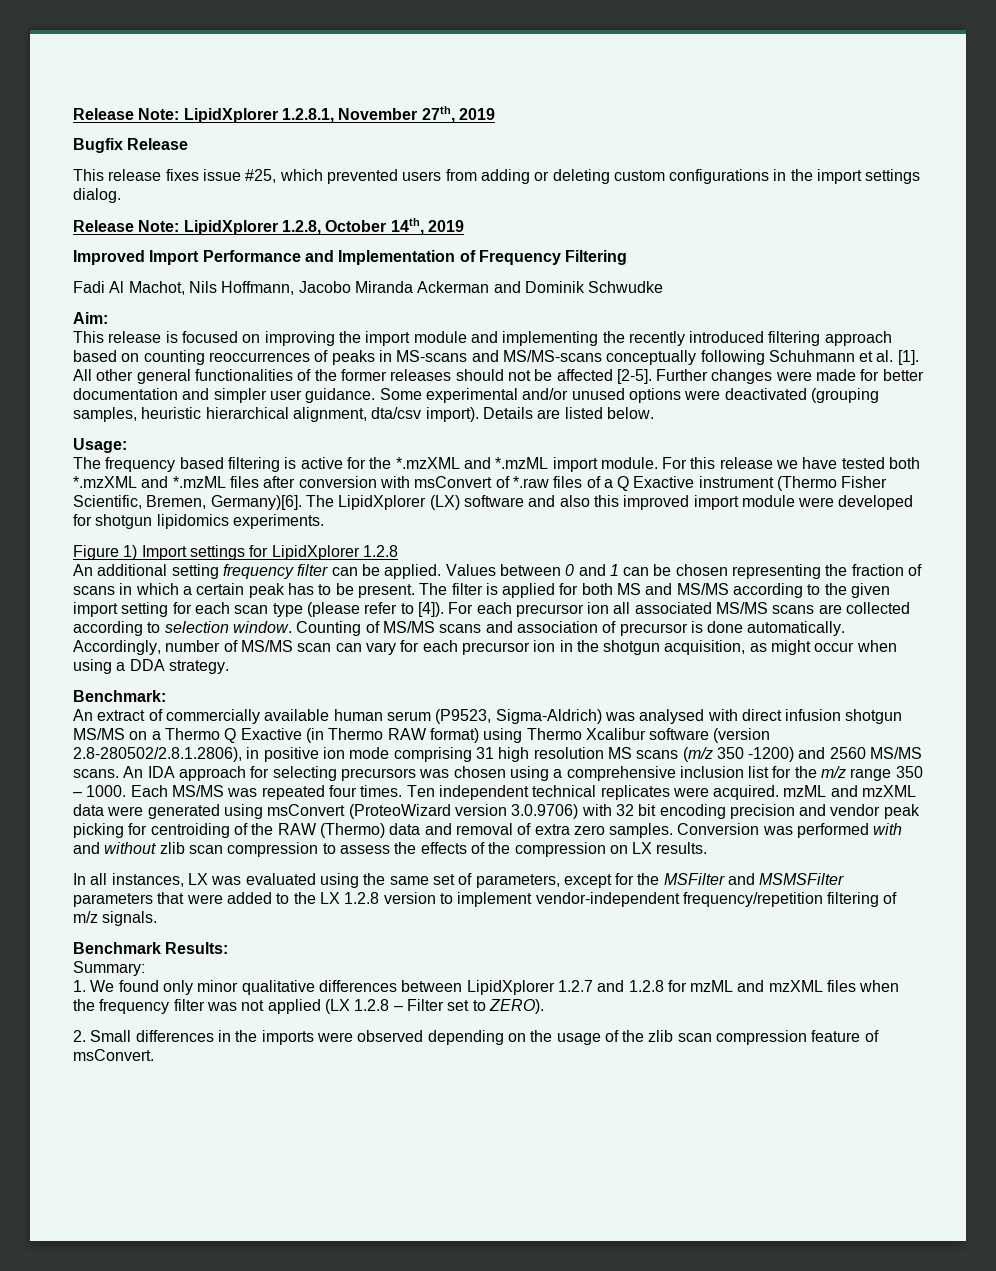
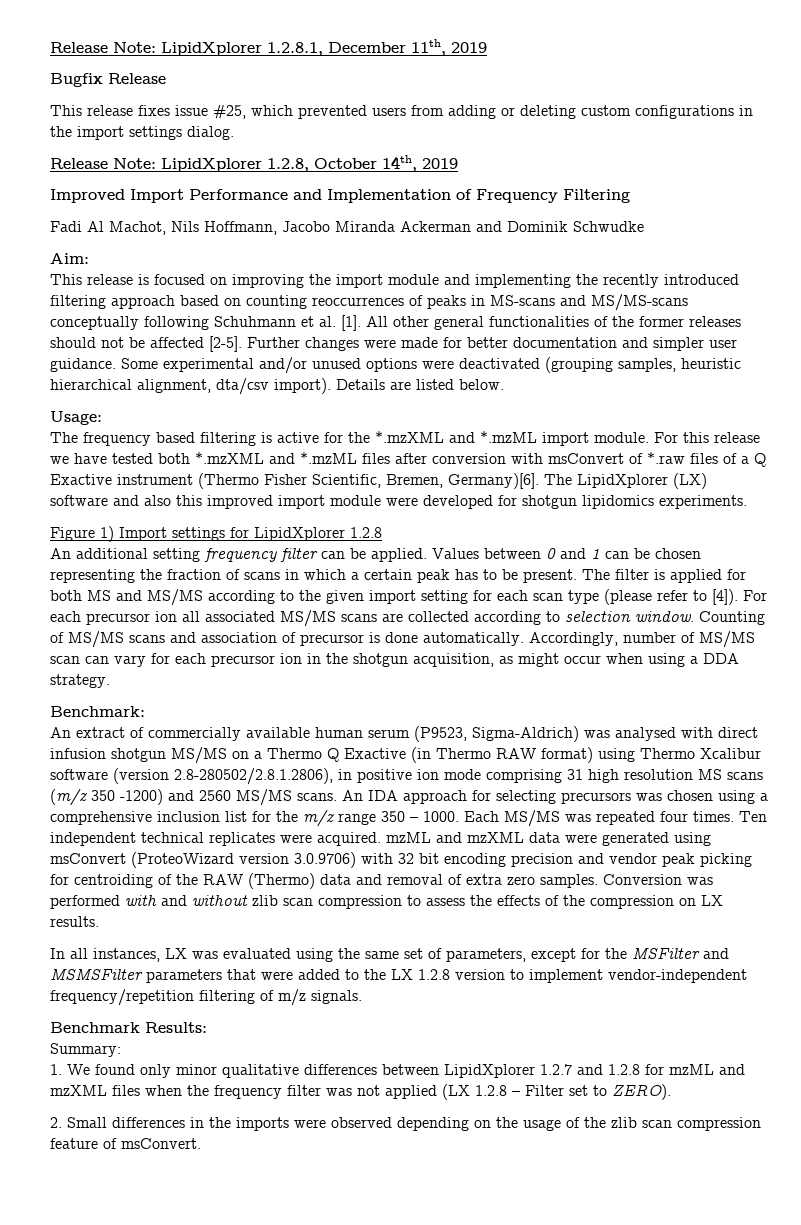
[338,106,455,123] November 27th, -> [328,39,446,56] December 11th,

